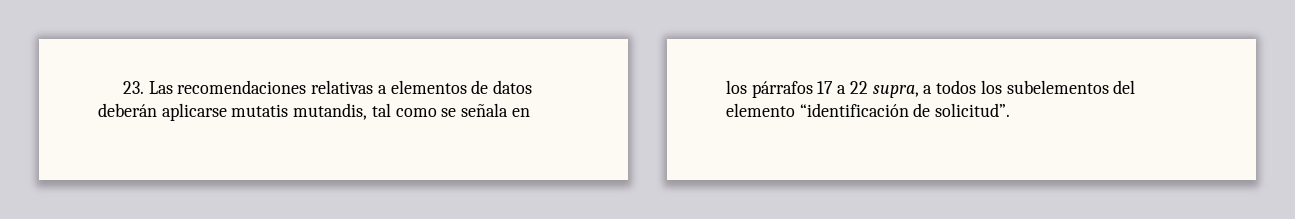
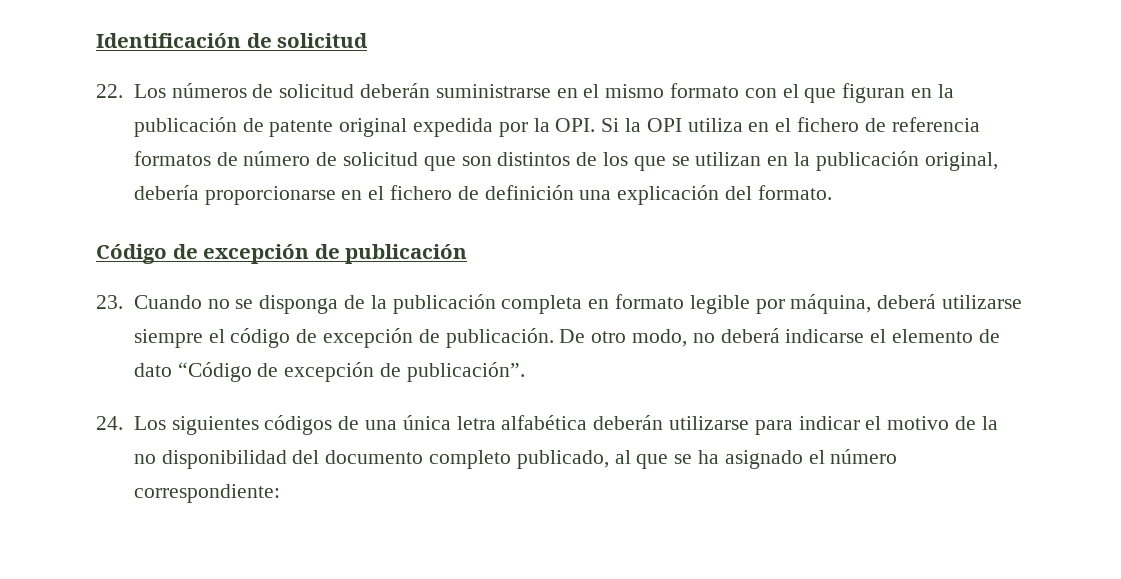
[122,80,533,94] [98,103,530,121] [726,80,1136,98] [726,103,1011,117] 23. Las recomendaciones relativas a elementos de datos deberán aplicarse mutatis mutandis, tal como se señala en los párrafos 17 a 22 supra, a todos los subelementos del elemento “identificación de solicitud”. -> [96,33,369,48] [96,83,954,103] [133,117,980,137] [133,151,998,171] [133,185,832,205] [96,244,468,264] [96,294,1023,314] [133,328,1000,348] [133,362,525,382] [96,415,998,435] [133,449,898,469] [133,484,280,503] Identificación de solicitud // 22. Los números de solicitud deberán suministrarse en el mismo formato con el que figuran en la publicación de patente original expedida por la OPI. Si la OPI utiliza en el fichero de referencia formatos de número de solicitud que son distintos de los que se utilizan en la publicación original, debería proporcionarse en el fichero de definición una explicación del formato. // Código de excepción de publicación // 23. Cuando no se disponga de la publicación completa en formato legible por máquina, deberá utilizarse siempre el código de excepción de publicación. De otro modo, no deberá indicarse el elemento de dato “Código de excepción de publicación”. // 24. Los siguientes códigos de una única letra alfabética deberán utilizarse para indicar el motivo de la no disponibilidad del documento completo publicado, al que se ha asignado el número correspondiente:

